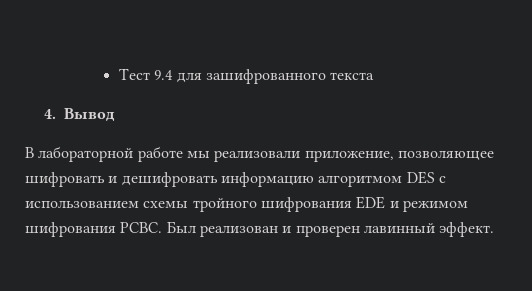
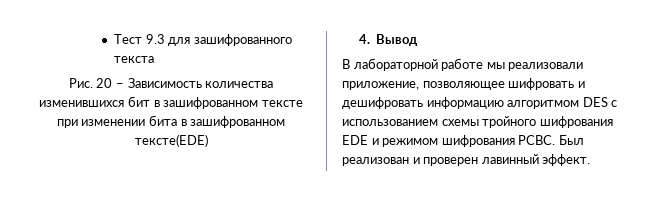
[154,70,174,80] 9.4 -> [145,34,165,44] 9.3
(375, 76) none -> [68,78,274,88] [39,96,303,109] [56,115,286,128] [134,134,208,147] // Рис. 20 – Зависимость количества изменившихся бит в зашифрованном тексте при изменении бита в зашифрованном тексте(EDE)

